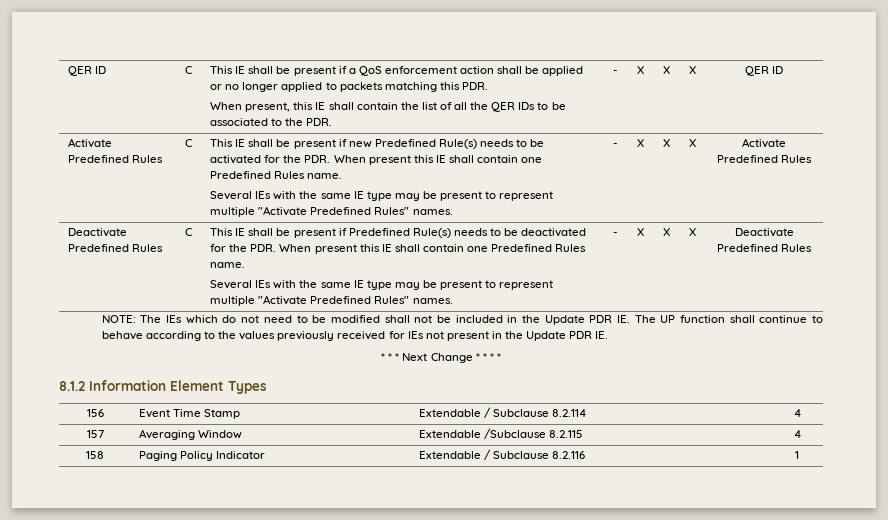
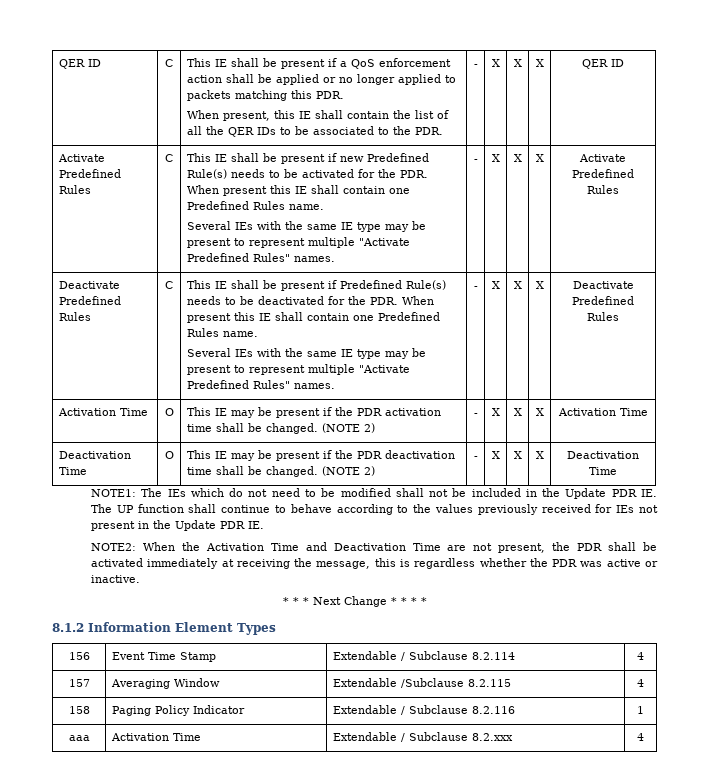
[101,315,136,323] // NOTE: -> [57,408,148,416] [164,408,174,416] [186,407,441,418] [186,423,375,434] [473,413,478,416] [491,408,500,416] [513,408,522,416] [535,408,544,416] [557,408,648,416] [58,451,131,459] [58,467,87,475] [164,451,174,459] [186,450,455,461] [186,466,375,477] [473,456,478,459] [491,451,500,459] [513,451,522,459] [535,451,544,459] [567,451,639,459] [589,467,617,475] [91,489,137,497] // Activation Time | O | This IE may be present if the PDR activation time shall be changed. (NOTE 2) | - | X | X | X | Activation Time // Deactivation Time | O | This IE may be present if the PDR deactivation time shall be changed. (NOTE 2) | - | X | X | X | Deactivation Time // NOTE1:
(609, 335) none -> [91,542,657,553] [91,558,658,569] [91,575,141,583] // NOTE2: When the Activation Time and Deactivation Time are not present, the PDR shall be activated immediately at receiving the message, this is regardless whether the PDR was active or inactive.
(799, 455) none -> [68,735,90,741] [110,733,201,741] [332,732,513,742] [637,733,644,741] // aaa | Activation Time | Extendable / Subclause 8.2.xxx | 4

